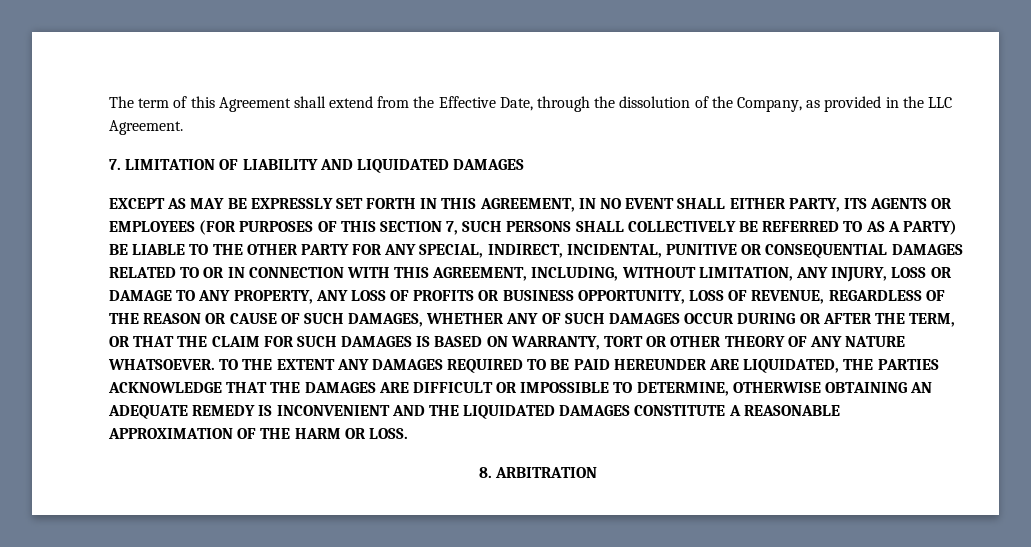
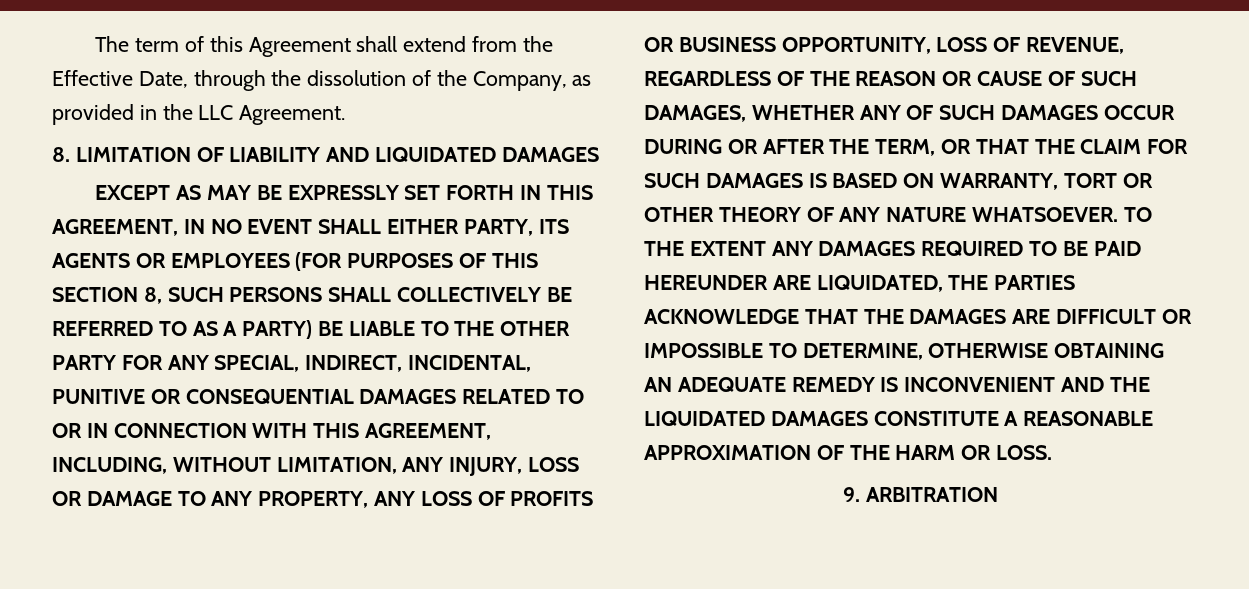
[109,159,121,170] 7. -> [52,147,70,162] 8.
[446,221,459,235] 7, -> [143,287,162,304] 8,
[478,467,492,478] 8. -> [843,487,861,502] 9.

